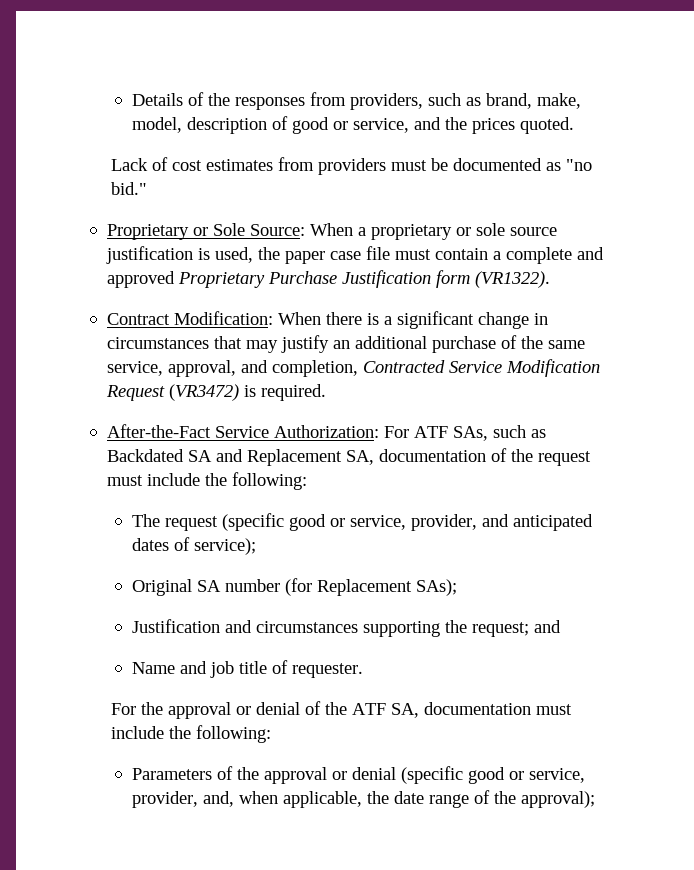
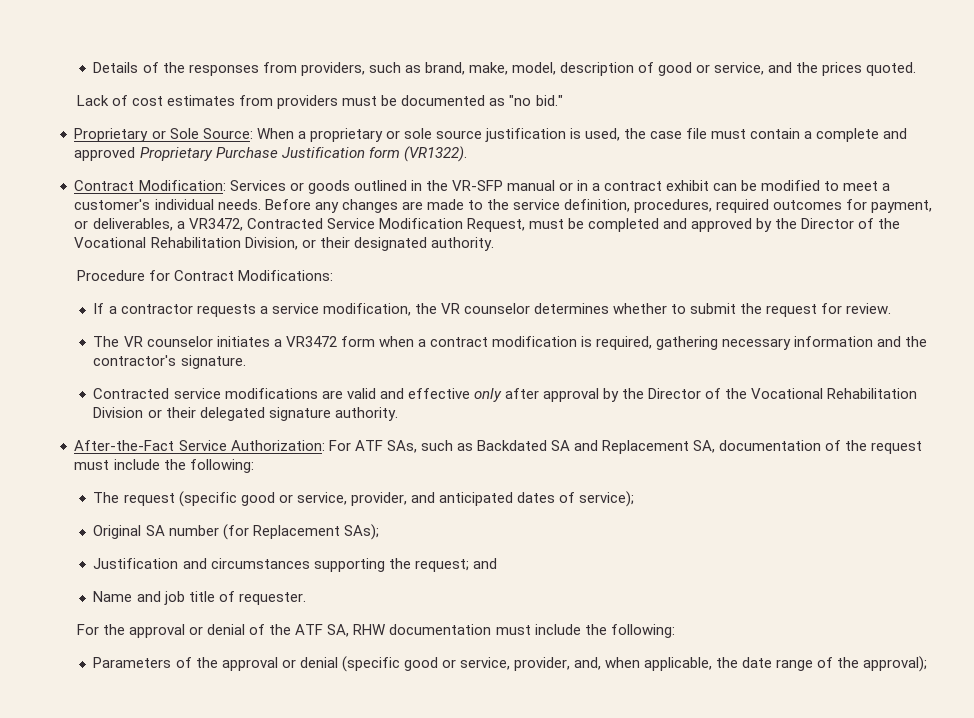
[284,251,325,264] paper -> (647, 133) none
[277,311,548,329] [106,335,585,353] [106,359,600,377] [105,384,326,401] When there is a significant change in circumstances that may justify an additional purchase of the same service, approval, and completion, Contracted Service Modification Request (VR3472) is required. -> [229,180,891,194] [74,199,933,213] [74,218,901,232] [74,237,494,251] [76,270,334,281] [93,303,892,317] [93,336,928,350] [93,355,246,369] [93,388,918,402] [93,407,398,421] Services or goods outlined in the VR-SFP manual or in a contract exhibit can be modified to meet a customer's individual needs. Before any changes are made to the service definition, procedures, required outcomes for payment, or deliverables, a VR3472, Contracted Service Modification Request, must be completed and approved by the Director of the Vocational Rehabilitation Division, or their designated authority. // Procedure for Contract Modifications: // If a contractor requests a service modification, the VR counselor determines whether to submit the request for review. // The VR counselor initiates a VR3472 form when a contract modification is required, gathering necessary information and the contractor's signature. // Contracted service modifications are valid and effective only after approval by the Director of the Vocational Rehabilitation Division or their delegated signature authority.
(420, 710) none -> [353,624,386,635] RHW

